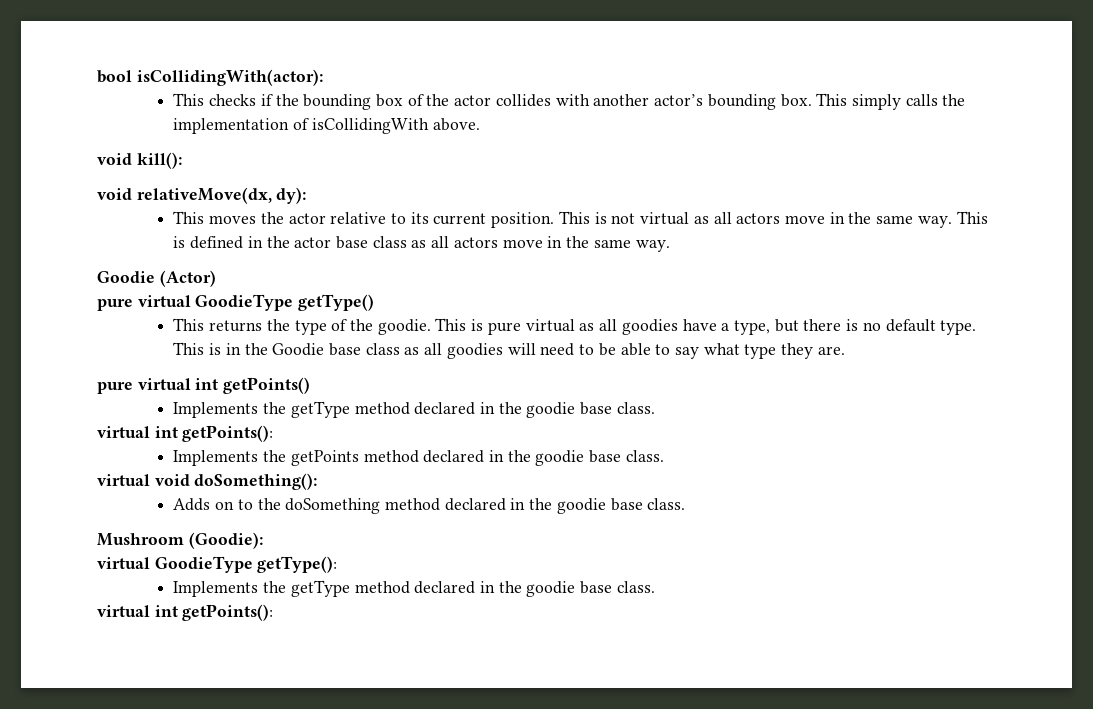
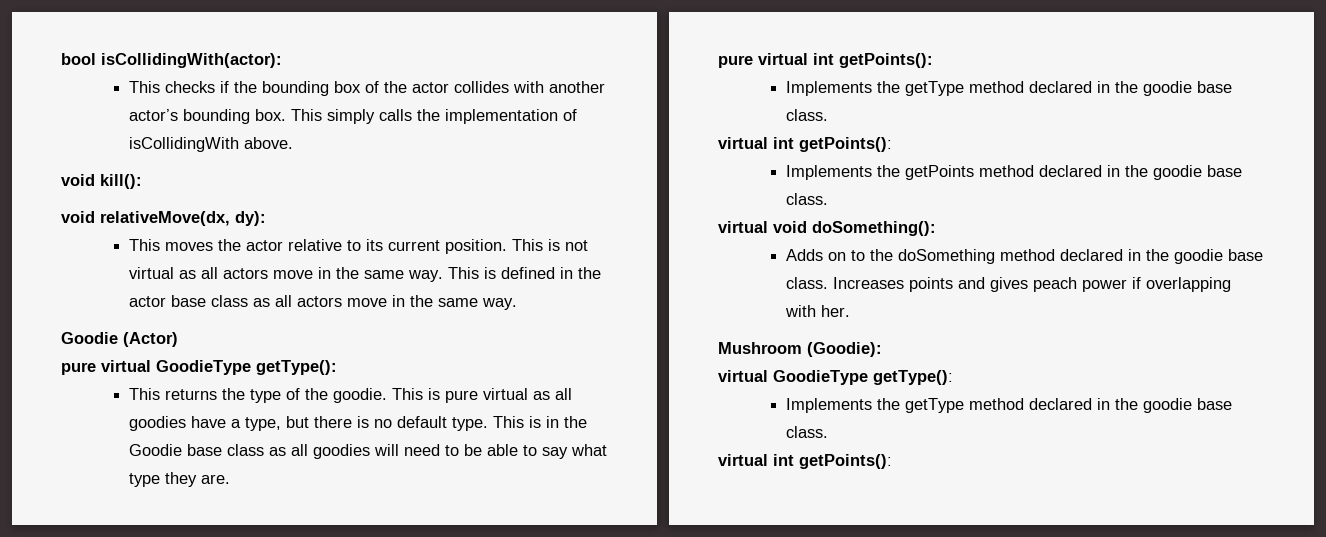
[298,294,375,311] getType() -> [256,360,337,375] getType():
[223,377,311,394] getPoints() -> [839,53,933,68] getPoints():
(686, 504) none -> [832,277,1231,292] [784,305,850,317] Increases points and gives peach power if overlapping with her.

